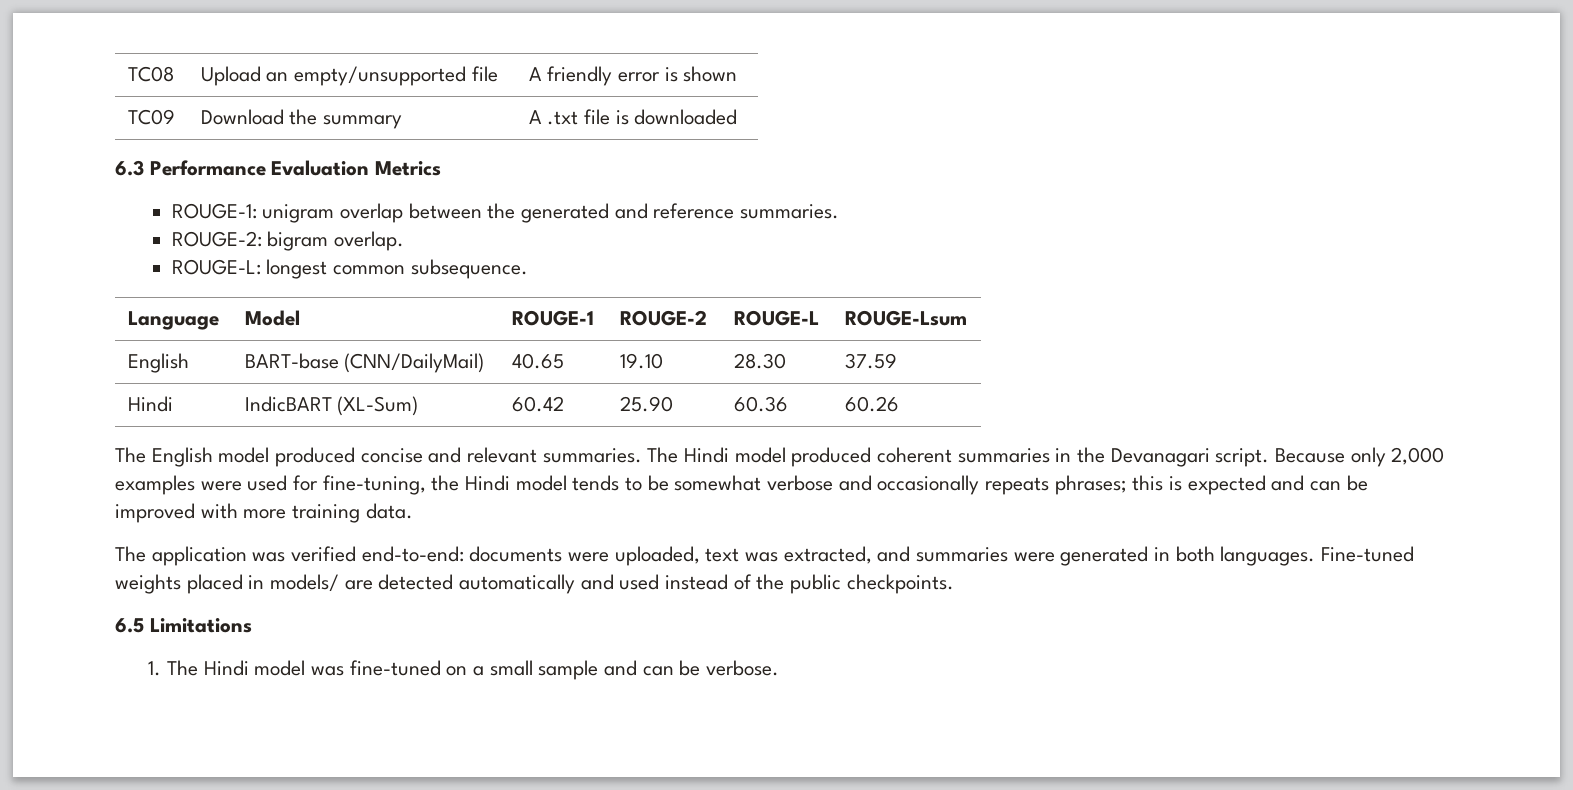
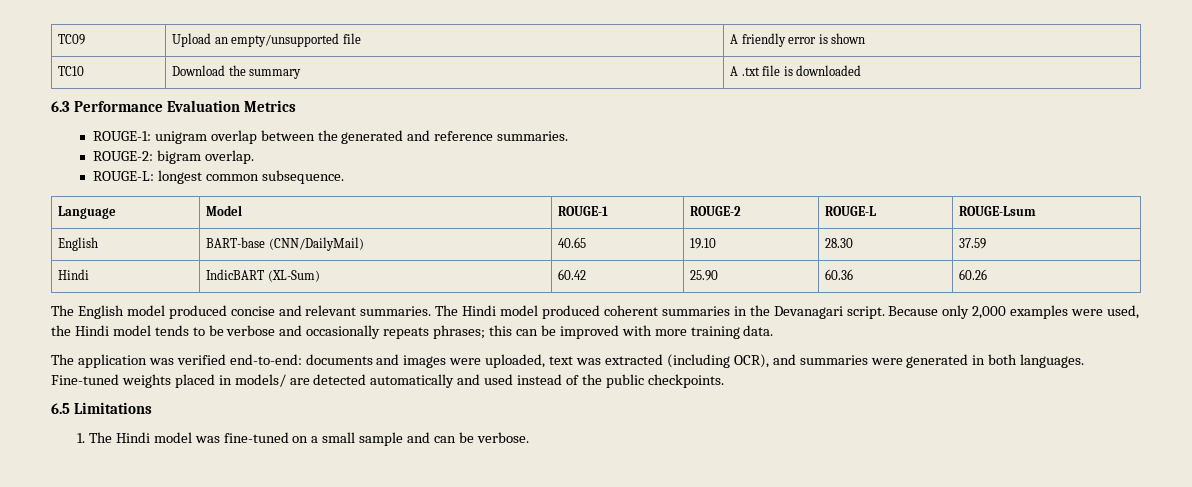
[127,66,174,82] TC08 -> [58,34,86,45] TC09
[127,109,175,125] TC09 -> [58,66,85,76] TC10
[247,475,426,495] used for fine-tuning, -> [1107,305,1140,319] used,
[674,475,762,491] somewhat -> (224, 330) none
[1169,475,1305,495] is expected and -> (513, 330) none
(563, 554) none -> [376,354,447,368] and images
[783,546,872,564] extracted, -> [604,354,769,368] extracted (including OCR),

